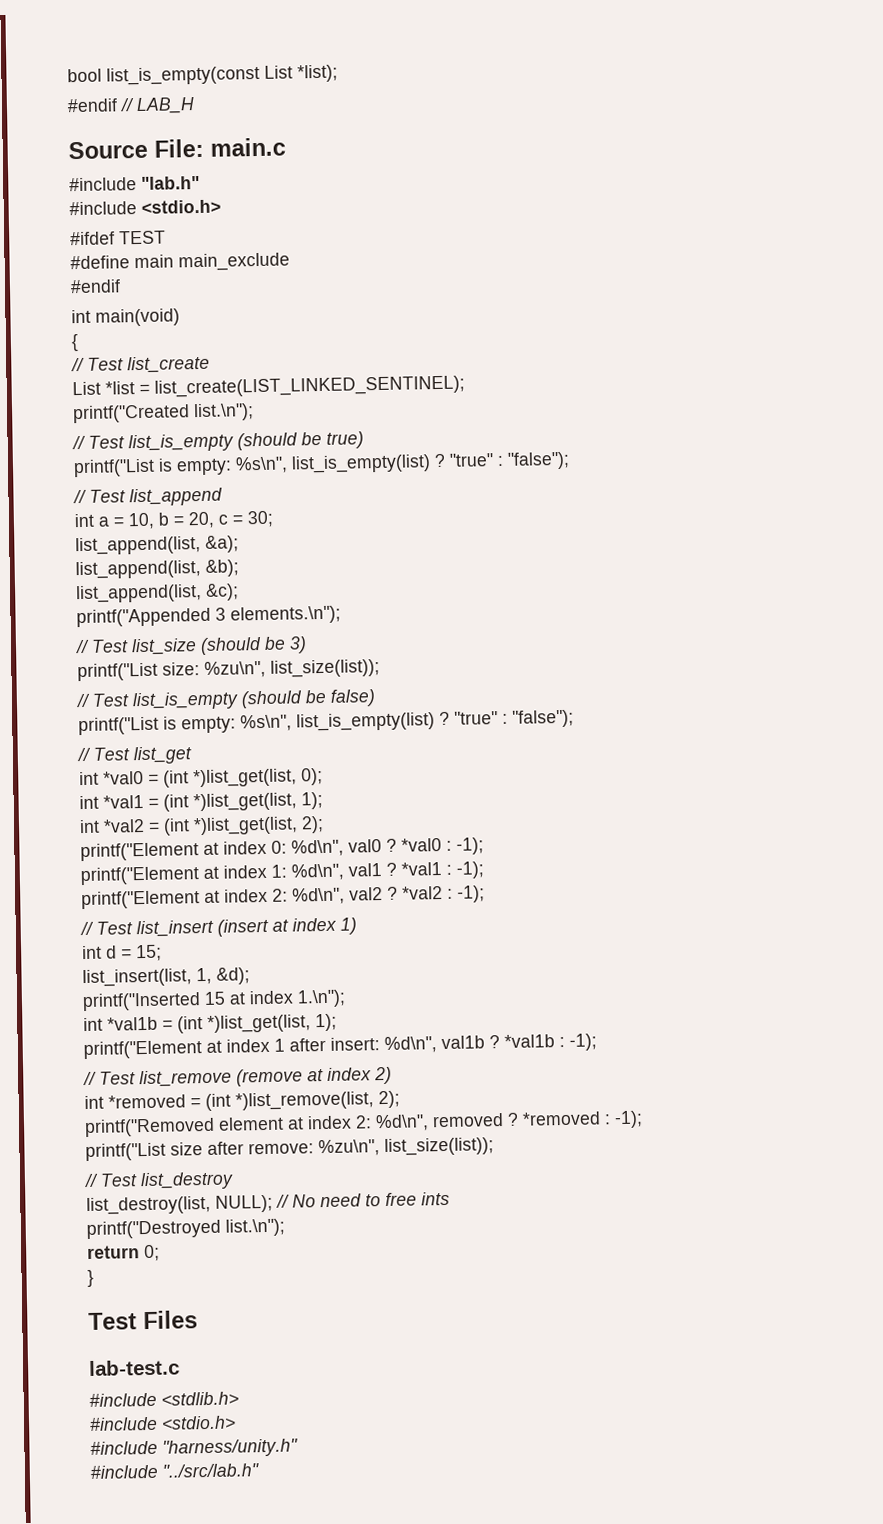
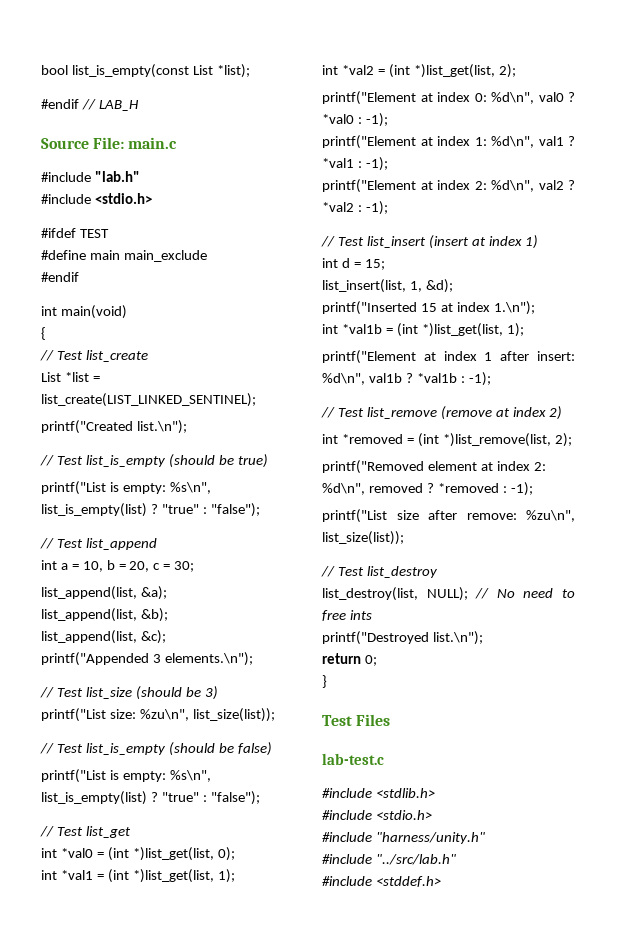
(259, 1470) none -> [322,876,441,887] // #include <stddef.h>

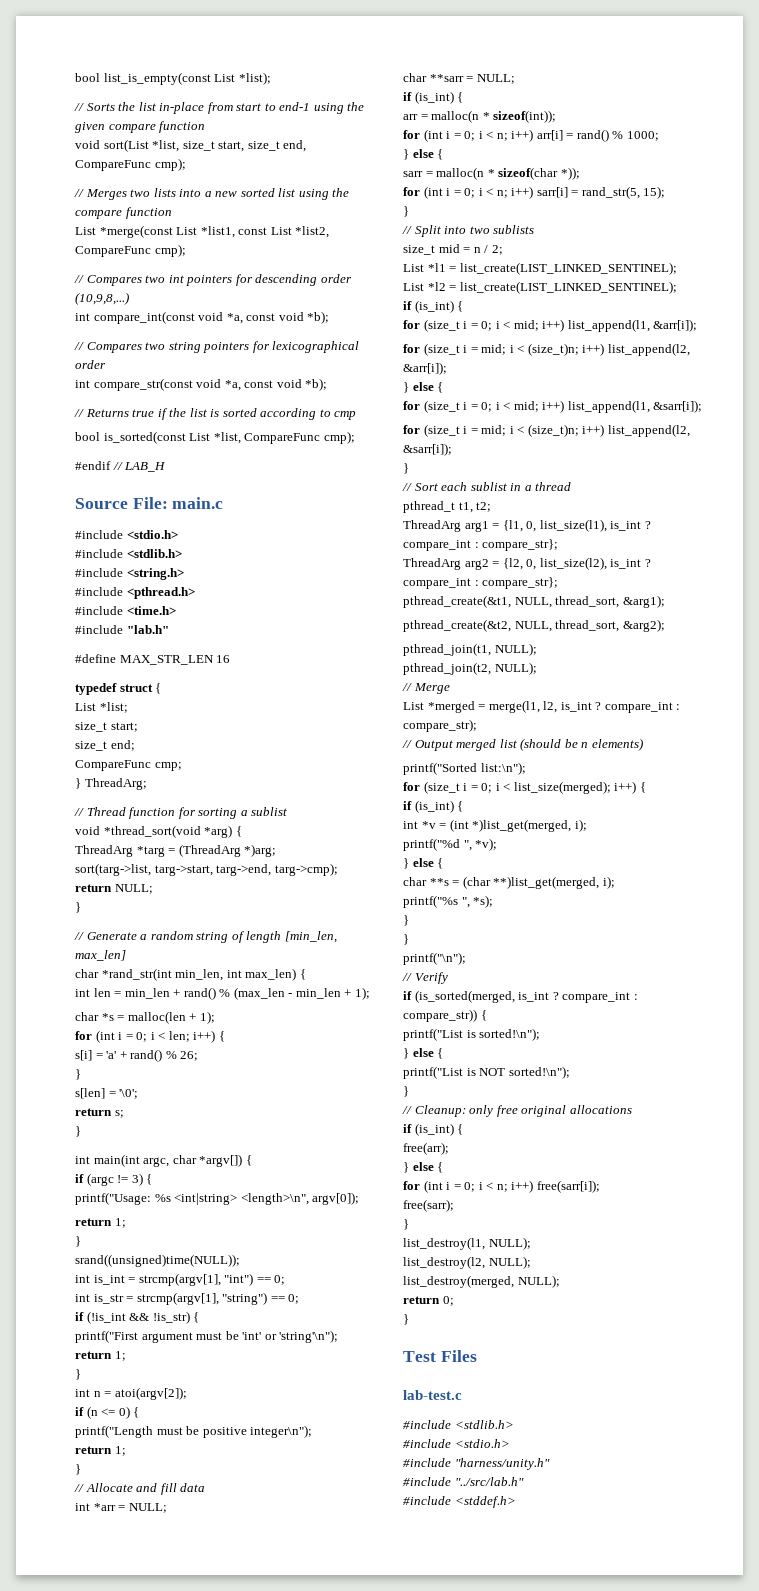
(250, 71) none -> [74,102,365,114] [75,121,206,133] [75,139,307,152] [75,158,186,171] [74,188,350,200] [75,207,172,219] [75,225,330,238] [75,244,186,257] [74,274,352,286] [75,292,129,305] [75,311,330,324] [74,341,360,353] [75,360,106,369] [75,378,328,391] [74,408,357,420] [75,431,355,444] // // Sorts the list in-place from start to end-1 using the given compare function // void sort(List *list, size_t start, size_t end, CompareFunc cmp); // // Merges two lists into a new sorted list using the compare function // List *merge(const List *list1, const List *list2, CompareFunc cmp); // // Compares two int pointers for descending order (10,9,8,...) // int compare_int(const void *a, const void *b); // // Compares two string pointers for lexicographical order // int compare_str(const void *a, const void *b); // // Returns true if the list is sorted according to cmp // bool is_sorted(const List *list, CompareFunc cmp);
[94,171,140,182] [41,193,152,204] [41,228,109,238] [41,250,207,262] [41,272,79,282] [41,305,127,319] [41,327,46,340] [40,350,148,362] [41,372,100,382] [41,393,256,407] [41,420,187,434] [40,454,268,468] [41,481,211,495] [41,503,260,517] [40,538,157,550] [41,560,195,572] [41,586,167,600] [41,608,168,622] [41,630,166,644] [41,652,253,666] [40,686,218,700] [41,708,275,722] [40,742,272,756] [41,769,211,783] [41,791,260,805] [40,826,131,838] [41,847,235,861] [41,869,235,883] [322,64,516,78] [322,91,575,105] [322,113,388,127] [322,135,575,149] [322,157,388,171] [322,179,575,193] [322,201,388,215] [321,235,539,249] [322,258,385,270] [322,279,453,293] [322,301,535,315] [322,323,524,337] [322,350,575,364] [322,372,491,386] [321,406,563,420] [322,433,572,447] [322,460,546,474] [322,482,533,496] [322,509,575,523] [322,531,404,545] [321,566,438,578] [322,587,575,601] [322,610,372,621] [322,631,483,645] "lab.h" // #include <stdio.h> // #ifdef TEST // #define main main_exclude // #endif // int main(void) // { // // Test list_create // List *list = list_create(LIST_LINKED_SENTINEL); // printf("Created list.\n"); // // Test list_is_empty (should be true) // printf("List is empty: %s\n", list_is_empty(list) ? "true" : "false"); // // Test list_append // int a = 10, b = 20, c = 30; // list_append(list, &a); // list_append(list, &b); // list_append(list, &c); // printf("Appended 3 elements.\n"); // // Test list_size (should be 3) // printf("List size: %zu\n", list_size(list)); // // Test list_is_empty (should be false) // printf("List is empty: %s\n", list_is_empty(list) ? "true" : "false"); // // Test list_get // int *val0 = (int *)list_get(list, 0); // int *val1 = (int *)list_get(list, 1); // int *val2 = (int *)list_get(list, 2); // printf("Element at index 0: %d\n", val0 ? *val0 : -1); // printf("Element at index 1: %d\n", val1 ? *val1 : -1); // printf("Element at index 2: %d\n", val2 ? *val2 : -1); // // Test list_insert (insert at index 1) // int d = 15; // list_insert(list, 1, &d); // printf("Inserted 15 at index 1.\n"); // int *val1b = (int *)list_get(list, 1); // printf("Element at index 1 after insert: %d\n", val1b ? *val1b : -1); // // Test list_remove (remove at index 2) // int *removed = (int *)list_remove(list, 2); // printf("Removed element at index 2: %d\n", removed ? *removed : -1); // printf("List size after remove: %zu\n", list_size(list)); // // Test list_destroy // list_destroy(list, NULL); // No need to free ints // printf("Destroyed list.\n"); -> [126,530,178,539] [75,549,182,558] [75,568,184,580] [75,587,195,599] [75,606,176,615] [75,625,169,634] [75,654,231,665] [75,683,162,695] [75,702,128,713] [75,722,138,732] [75,740,135,751] [75,760,182,771] [75,778,147,790] [74,807,288,819] [75,825,242,838] [75,844,277,857] [75,863,338,876] [75,884,153,894] [75,902,81,913] [74,931,337,943] [75,950,126,961] [75,968,306,981] [75,987,370,1000] [75,1011,215,1024] [75,1030,225,1043] [75,1049,199,1062] [75,1069,81,1080] [75,1088,139,1099] [75,1108,124,1118] [75,1126,81,1137] [75,1154,252,1167] [75,1173,153,1186] [75,1192,360,1205] [75,1218,126,1228] [75,1236,81,1247] [75,1254,240,1267] [75,1273,286,1286] [75,1292,300,1305] [75,1311,200,1324] [75,1330,339,1343] [75,1351,126,1361] [75,1369,81,1380] [75,1387,187,1400] [75,1406,140,1419] [75,1425,313,1438] [75,1446,126,1456] [75,1464,81,1475] [74,1483,206,1495] [75,1503,167,1513] [403,73,515,84] [403,91,464,104] [403,110,557,123] [403,129,659,142] [403,149,444,160] [403,167,580,180] [403,186,666,199] [403,206,409,217] [402,225,535,237] [403,244,503,255] [403,262,677,275] [403,281,677,294] [403,300,464,313] [403,319,698,332] [403,343,690,356] [403,362,447,375] [403,382,444,393] [403,400,703,413] [403,424,690,437] [403,443,452,456] [403,463,409,474] [402,482,572,491] [403,501,492,513] [403,519,651,532] [403,539,559,551] [403,557,651,570] [403,577,559,589] [403,595,665,608] [403,619,665,632] [403,643,537,656] [403,662,537,675] [402,683,450,694] [403,700,681,713] [403,719,477,732] [402,738,643,751] [403,762,526,775] [403,781,646,794] [403,800,464,813] [403,819,587,832] [403,838,498,851] [403,858,444,869] [403,876,615,889] [403,895,494,908] [403,915,409,926] [403,934,409,945] [403,952,466,965] [402,972,448,984] [403,990,638,1003] [403,1009,487,1022] [403,1028,541,1041] [403,1048,444,1059] [403,1066,570,1079] [403,1086,409,1097] [402,1105,632,1117] [403,1123,464,1136] [403,1142,449,1155] [403,1162,444,1173] [403,1180,600,1193] [403,1199,454,1212] [403,1219,409,1230] [403,1237,531,1250] [403,1256,531,1269] [403,1275,560,1288] <stdio.h> // #include <stdlib.h> // #include <string.h> // #include <pthread.h> // #include <time.h> // #include "lab.h" // #define MAX_STR_LEN 16 // typedef struct { // List *list; // size_t start; // size_t end; // CompareFunc cmp; // } ThreadArg; // // Thread function for sorting a sublist // void *thread_sort(void *arg) { // ThreadArg *targ = (ThreadArg *)arg; // sort(targ->list, targ->start, targ->end, targ->cmp); // return NULL; // } // // Generate a random string of length [min_len, max_len] // char *rand_str(int min_len, int max_len) { // int len = min_len + rand() % (max_len - min_len + 1); // char *s = malloc(len + 1); // for (int i = 0; i < len; i++) { // s[i] = 'a' + rand() % 26; // } // s[len] = '\0'; // return s; // } // int main(int argc, char *argv[]) { // if (argc != 3) { // printf("Usage: %s <int|string> <length>\n", argv[0]); // return 1; // } // srand((unsigned)time(NULL)); // int is_int = strcmp(argv[1], "int") == 0; // int is_str = strcmp(argv[1], "string") == 0; // if (!is_int && !is_str) { // printf("First argument must be 'int' or 'string'\n"); // return 1; // } // int n = atoi(argv[2]); // if (n <= 0) { // printf("Length must be positive integer\n"); // return 1; // } // // Allocate and fill data // int *arr = NULL; // char **sarr = NULL; // if (is_int) { // arr = malloc(n * sizeof(int)); // for (int i = 0; i < n; i++) arr[i] = rand() % 1000; // } else { // sarr = malloc(n * sizeof(char *)); // for (int i = 0; i < n; i++) sarr[i] = rand_str(5, 15); // } // // Split into two sublists // size_t mid = n / 2; // List *l1 = list_create(LIST_LINKED_SENTINEL); // List *l2 = list_create(LIST_LINKED_SENTINEL); // if (is_int) { // for (size_t i = 0; i < mid; i++) list_append(l1, &arr[i]); // for (size_t i = mid; i < (size_t)n; i++) list_append(l2, &arr[i]); // } else { // for (size_t i = 0; i < mid; i++) list_append(l1, &sarr[i]); // for (size_t i = mid; i < (size_t)n; i++) list_append(l2, &sarr[i]); // } // // Sort each sublist in a thread // pthread_t t1, t2; // ThreadArg arg1 = {l1, 0, list_size(l1), is_int ? compare_int : compare_str}; // ThreadArg arg2 = {l2, 0, list_size(l2), is_int ? compare_int : compare_str}; // pthread_create(&t1, NULL, thread_sort, &arg1); // pthread_create(&t2, NULL, thread_sort, &arg2); // pthread_join(t1, NULL); // pthread_join(t2, NULL); // // Merge // List *merged = merge(l1, l2, is_int ? compare_int : compare_str); // // Output merged list (should be n elements) // printf("Sorted list:\n"); // for (size_t i = 0; i < list_size(merged); i++) { // if (is_int) { // int *v = (int *)list_get(merged, i); // printf("%d ", *v); // } else { // char **s = (char **)list_get(merged, i); // printf("%s ", *s); // } // } // printf("\n"); // // Verify // if (is_sorted(merged, is_int ? compare_int : compare_str)) { // printf("List is sorted!\n"); // } else { // printf("List is NOT sorted!\n"); // } // // Cleanup: only free original allocations // if (is_int) { // free(arr); // } else { // for (int i = 0; i < n; i++) free(sarr[i]); // free(sarr); // } // list_destroy(l1, NULL); // list_destroy(l2, NULL); // list_destroy(merged, NULL);

